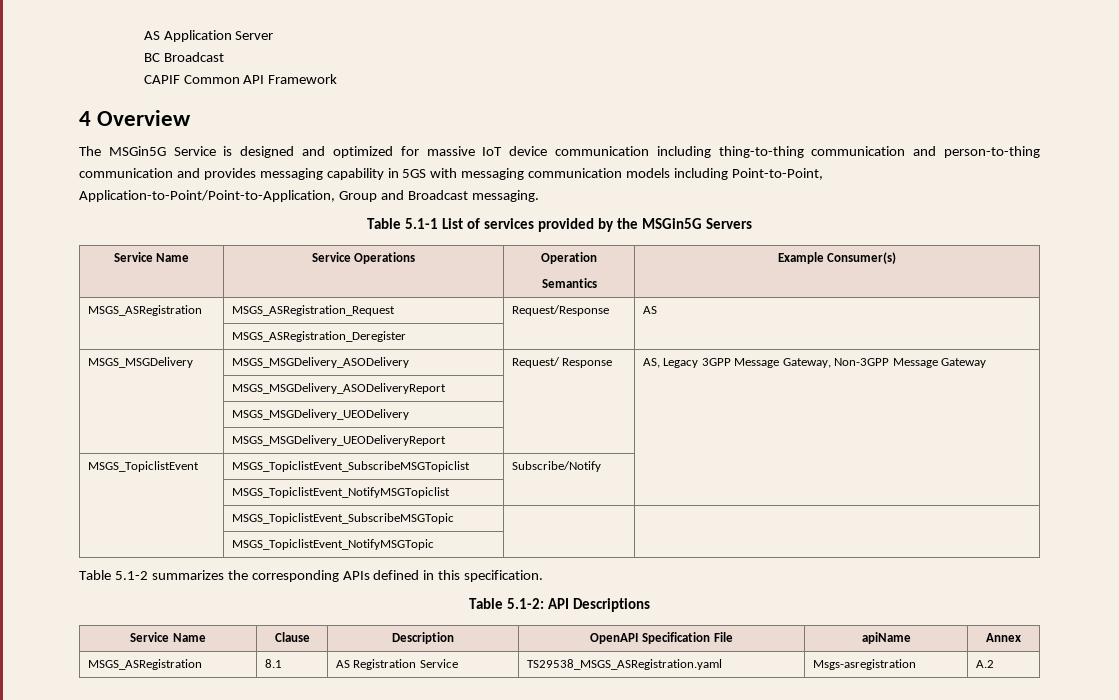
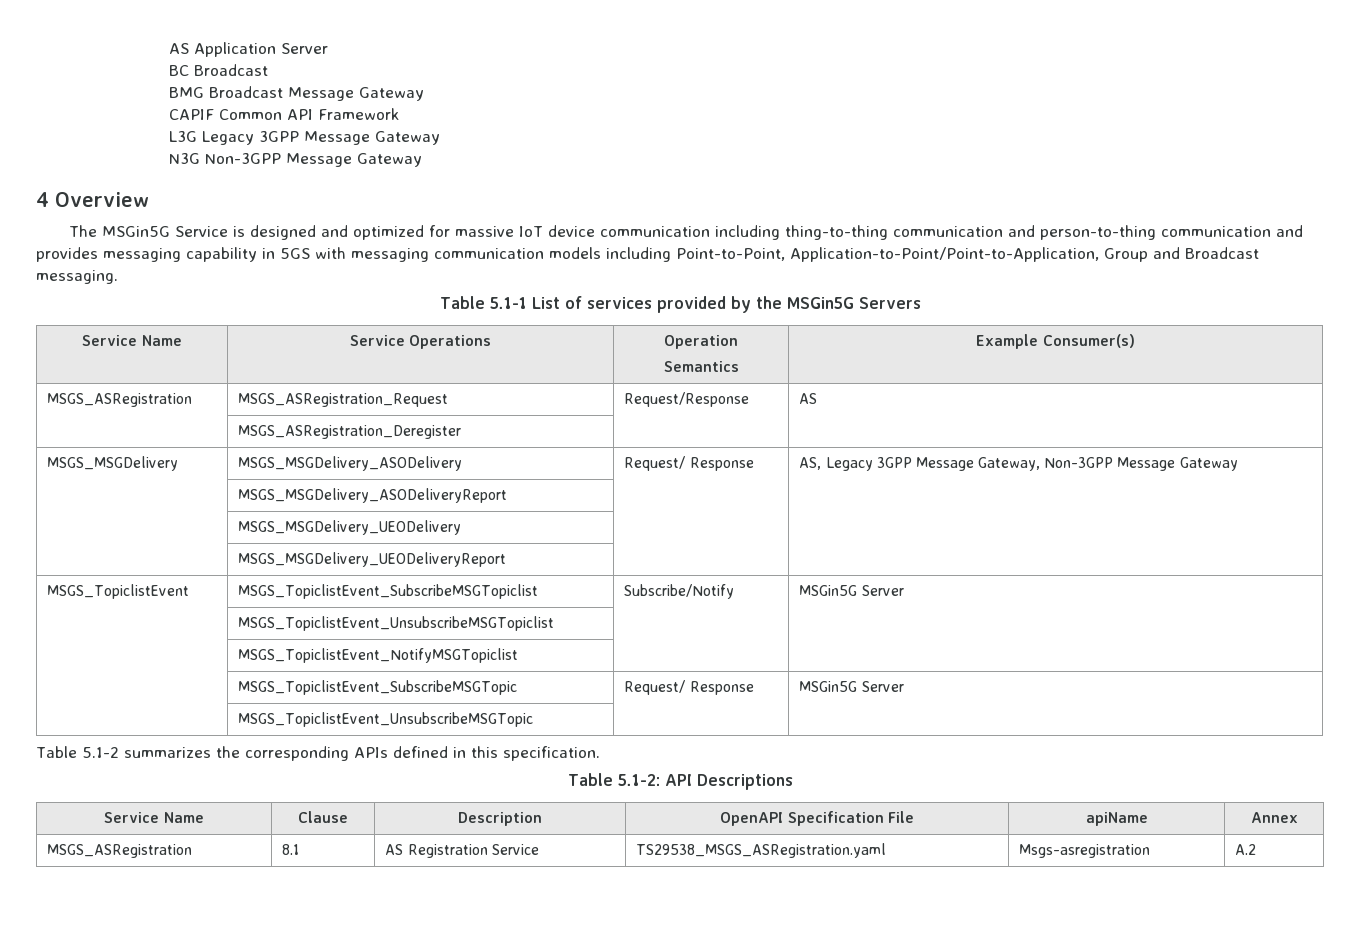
(224, 57) none -> [169,86,425,101] // BMG Broadcast Message Gateway
(338, 79) none -> [169,131,441,145] [169,153,423,167] // L3G Legacy 3GPP Message Gateway // N3G Non-3GPP Message Gateway
(601, 466) none -> [799,585,904,596] [238,616,555,631] | MSGin5G Server // | MSGS_TopiclistEvent_UnsubscribeMSGTopiclist |
[231,539,434,550] | // | MSGS_TopiclistEvent_NotifyMSGTopic -> [624,680,754,695] [799,681,904,692] [238,712,534,727] Request/ Response | MSGin5G Server // | MSGS_TopiclistEvent_UnsubscribeMSGTopic

